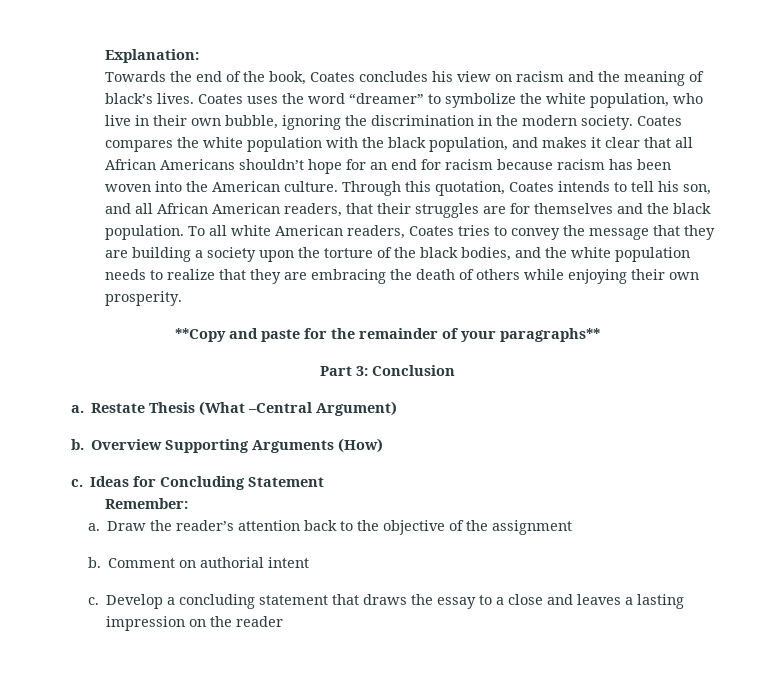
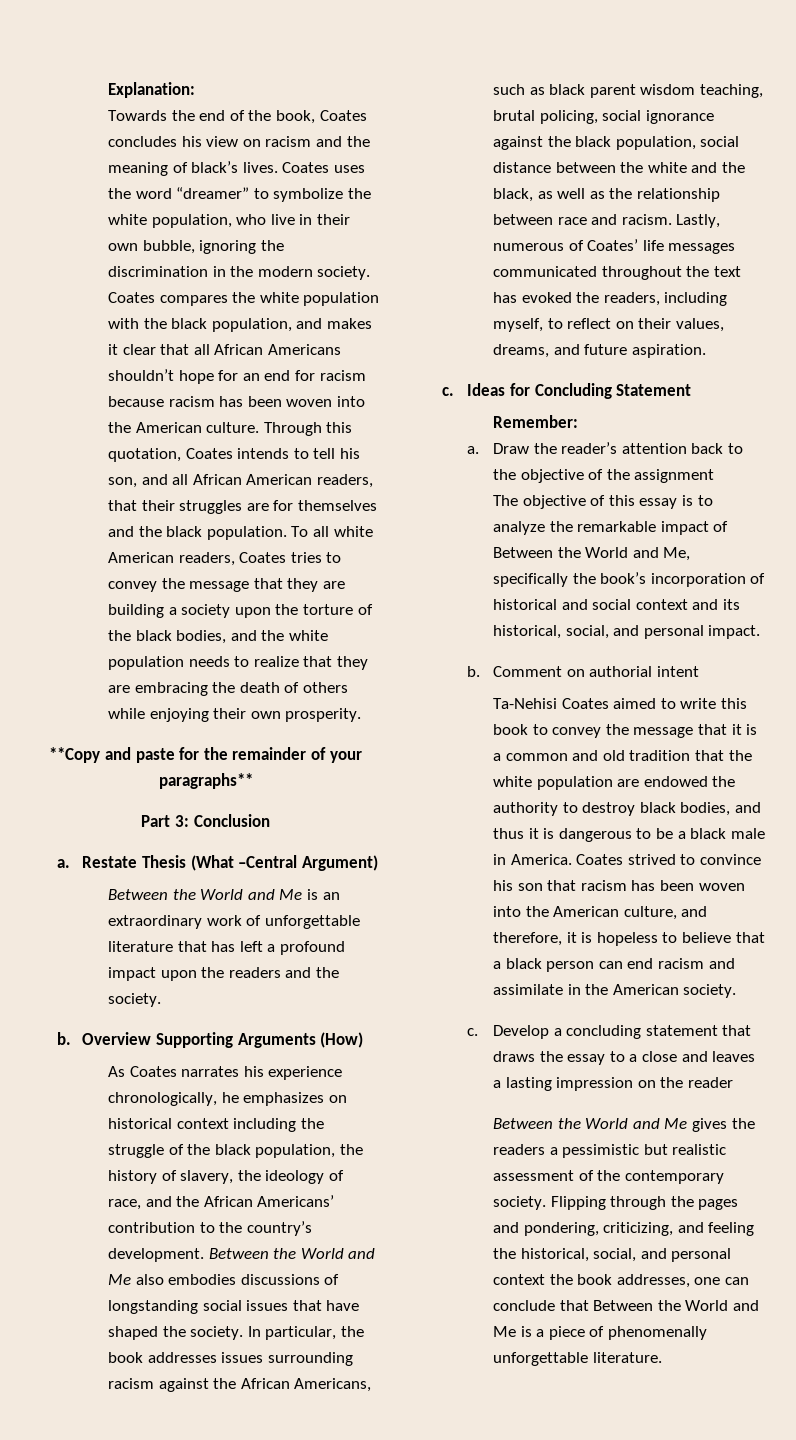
(398, 408) none -> [108,889,340,900] [108,915,360,929] [108,941,346,955] [108,967,340,981] [108,993,162,1007] // Between the World and Me is an extraordinary work of unforgettable literature that has left a profound impact upon the readers and the society.
(384, 445) none -> [108,1066,343,1080] [108,1092,347,1106] [108,1118,324,1132] [108,1144,364,1158] [108,1170,345,1184] [108,1195,335,1210] [108,1221,312,1236] [108,1248,376,1262] [108,1274,340,1285] [108,1300,360,1314] [108,1326,365,1340] [108,1352,353,1366] [108,1378,372,1392] [493,84,764,98] [493,110,714,124] [493,136,740,150] [493,162,746,173] [493,188,721,202] [493,214,721,228] [493,239,736,254] [493,266,741,280] [493,292,728,306] [493,318,725,332] [493,344,706,358] // As Coates narrates his experience chronologically, he emphasizes on historical context including the struggle of the black population, the history of slavery, the ideology of race, and the African Americans’ contribution to the country’s development. Between the World and Me also embodies discussions of longstanding social issues that have shaped the society. In particular, the book addresses issues surrounding racism against the African Americans, such as black parent wisdom teaching, brutal policing, social ignorance against the black population, social distance between the white and the black, as well as the relationship between race and racism. Lastly, numerous of Coates’ life messages communicated throughout the text has evoked the readers, including myself, to reflect on their values, dreams, and future aspiration.
(573, 527) none -> [493,495,713,509] [493,521,729,535] [493,547,691,561] [493,572,766,587] [493,599,741,610] [493,625,761,639] // The objective of this essay is to analyze the remarkable impact of Between the World and Me, specifically the book’s incorporation of historical and social context and its historical, social, and personal impact.
(310, 562) none -> [493,698,748,709] [493,724,758,738] [493,750,752,761] [493,776,736,790] [493,802,762,816] [493,828,765,842] [493,854,762,865] [493,880,745,891] [493,906,708,920] [493,932,765,946] [493,958,735,972] [493,984,737,998] // Ta-Nehisi Coates aimed to write this book to convey the message that it is a common and old tradition that the white population are endowed the authority to destroy black bodies, and thus it is dangerous to be a black male in America. Coates strived to convince his son that racism has been woven into the American culture, and therefore, it is hopeless to believe that a black person can end racism and assimilate in the American society.
(284, 621) none -> [493,1118,755,1132] [493,1144,727,1158] [493,1170,724,1184] [493,1196,739,1210] [493,1222,755,1236] [493,1248,732,1262] [493,1274,750,1288] [493,1300,760,1311] [493,1326,708,1340] [493,1352,662,1366] // Between the World and Me gives the readers a pessimistic but realistic assessment of the contemporary society. Flipping through the pages and pondering, criticizing, and feeling the historical, social, and personal context the book addresses, one can conclude that Between the World and Me is a piece of phenomenally unforgettable literature.

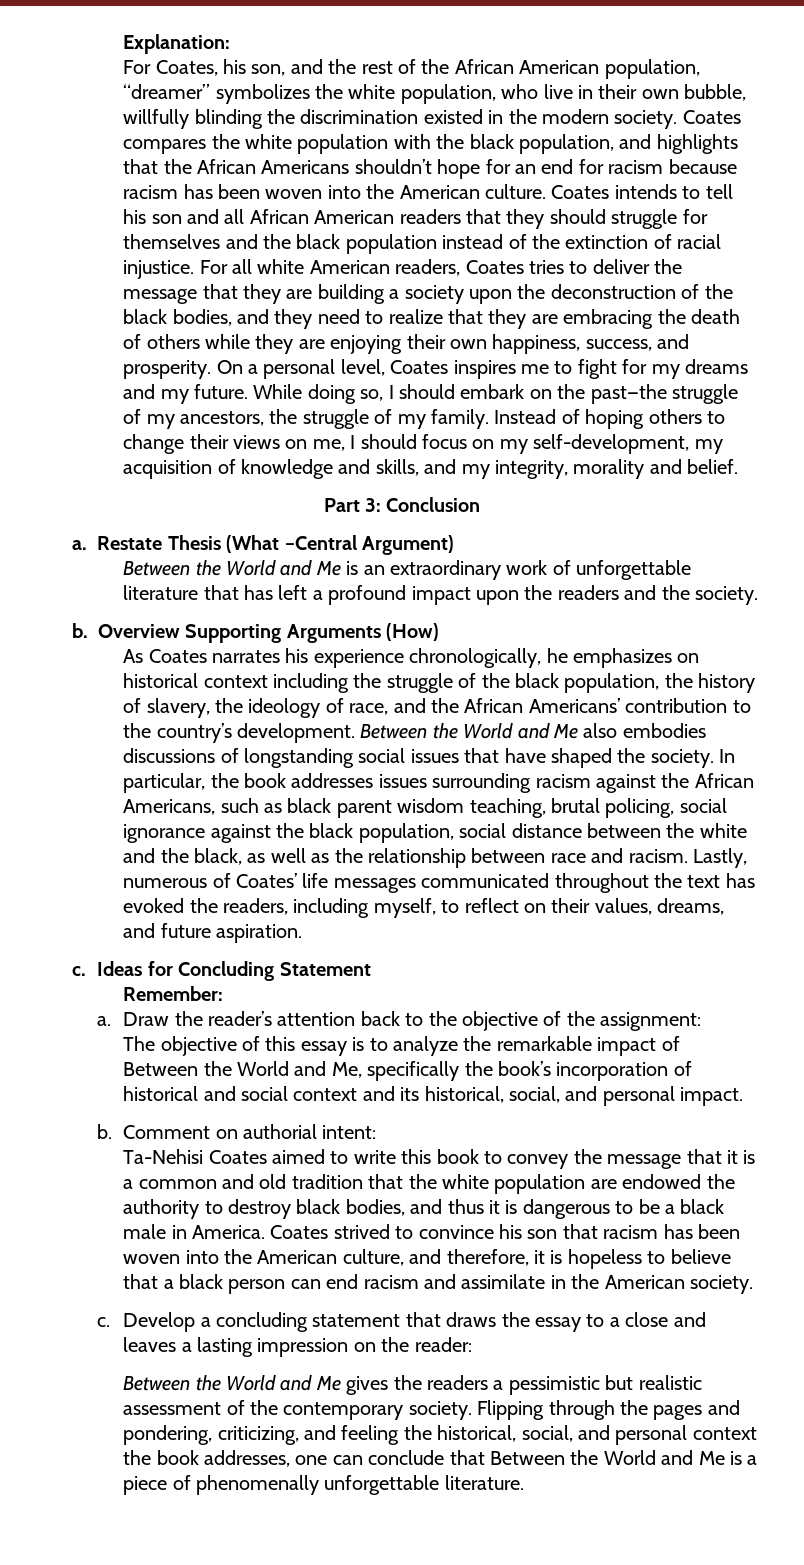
[108,110,367,124] [108,136,370,147] [108,161,366,176] [108,187,344,202] Towards the end of the book, Coates concludes his view on racism and the meaning of black’s lives. Coates uses the word “dreamer” to symbolize -> [123,59,700,79] [123,84,310,104] For Coates, his son, and the rest of the African American population, “dreamer” symbolizes
[199,240,257,254] ignoring -> [123,109,263,129] willfully blinding
(209, 271) none -> [423,109,483,124] existed
[327,318,373,329] [108,344,210,355] makes it clear that all -> [656,134,738,154] [123,159,192,174] highlights that the
[263,422,353,436] [108,448,182,462] Through this quotation, -> (546, 191) none
[108,477,138,488] son, -> [151,214,182,224] son
[317,474,374,488] [108,500,269,514] readers, that their struggles are -> [399,209,678,229] readers that they should struggle
[206,526,309,540] population. To -> [345,234,722,254] [123,260,228,279] population instead of the extinction of racial injustice. For
[108,581,158,592] convey -> [592,259,650,274] deliver
[303,604,354,615] torture -> [550,284,676,299] deconstruction
[261,630,329,641] [108,656,230,670] the white population needs -> [274,309,360,329] they need
(146, 713) none -> [255,334,325,354] they are
[285,708,362,722] [49,747,362,763] [158,773,253,789] prosperity. // **Copy and paste for the remainder of your paragraphs** -> [492,334,690,354] [123,359,748,379] [123,384,738,404] [123,409,725,429] [123,434,723,454] [123,459,739,479] happiness, success, and prosperity. On a personal level, Coates inspires me to fight for my dreams and my future. While doing so, I should embark on the past—the struggle of my ancestors, the struggle of my family. Instead of hoping others to change their views on me, I should focus on my self-development, my acquisition of knowledge and skills, and my integrity, morality and belief.
[634,469,715,483] assignment -> [600,1012,702,1031] assignment:
[656,666,699,677] intent -> [322,1125,377,1139] intent:
[688,1077,734,1088] reader -> [414,1337,472,1352] reader:

